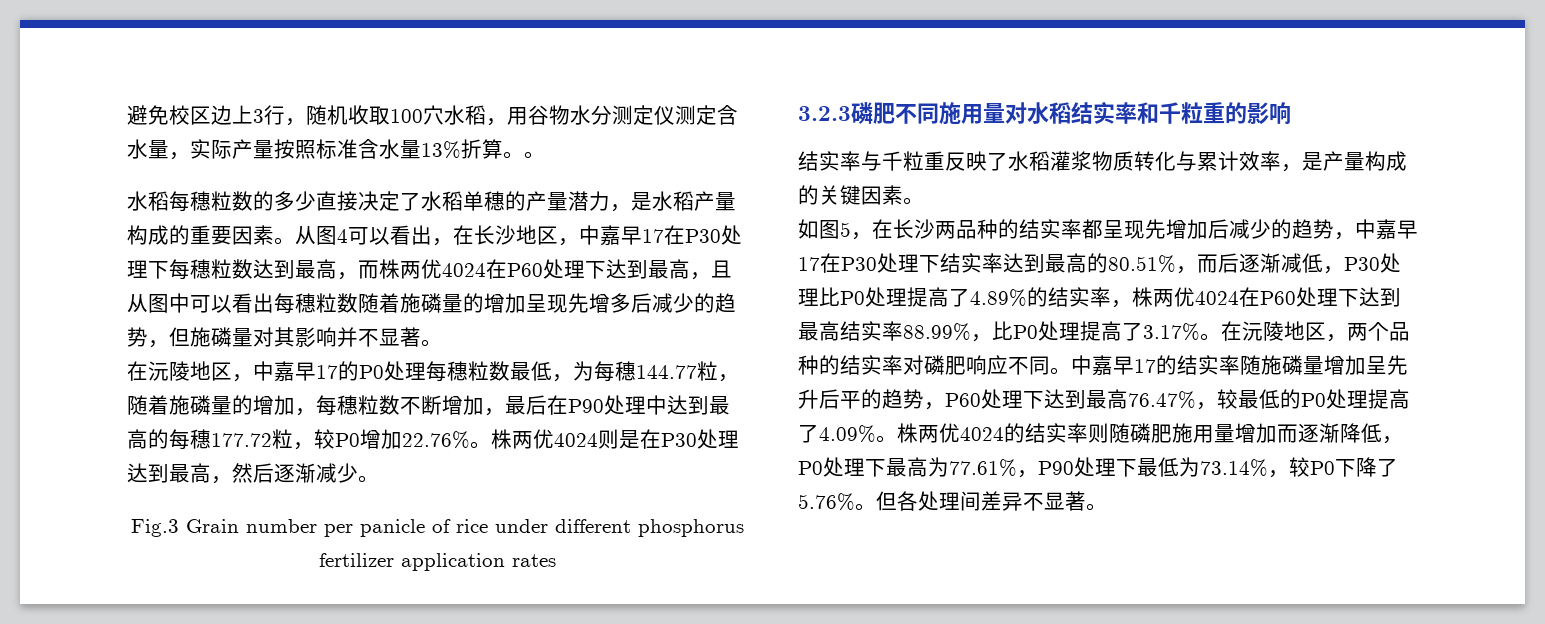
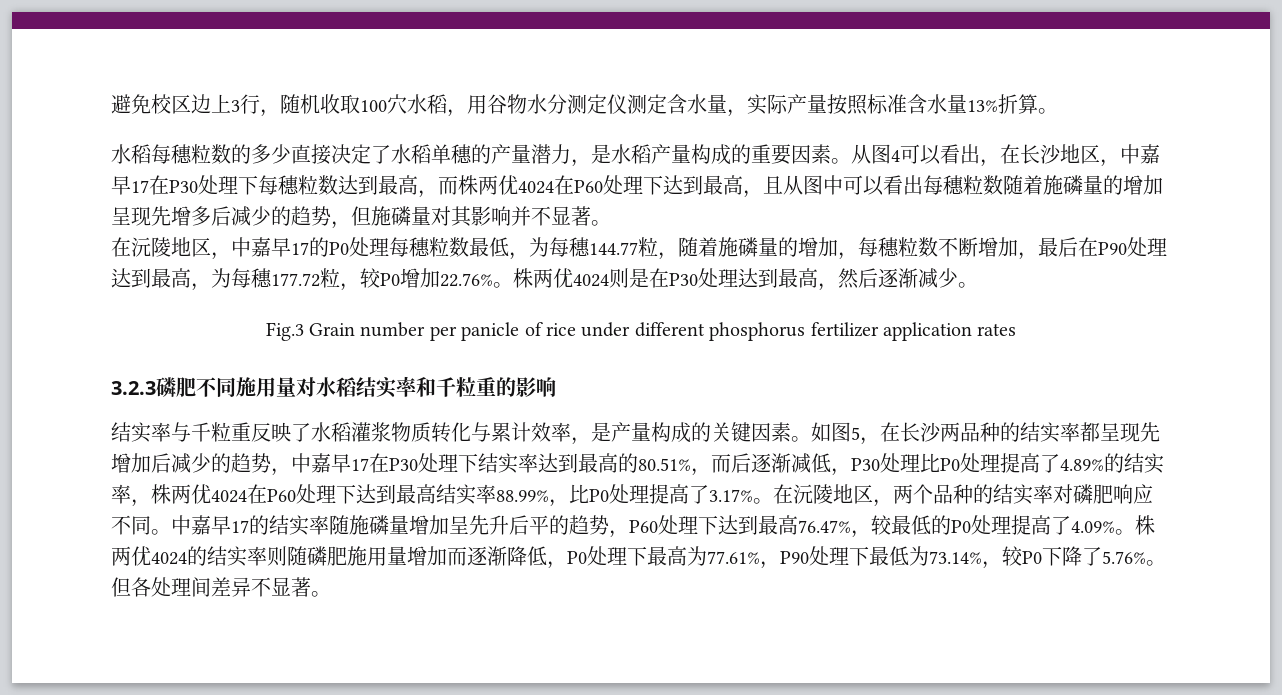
[524,151,545,159] 。 -> (1058, 111) none
[646,395,730,415] [127,429,169,449] 中达到最高的 -> [111,268,231,291] 达到最高，为
(924, 201) // -> (811, 439) none

